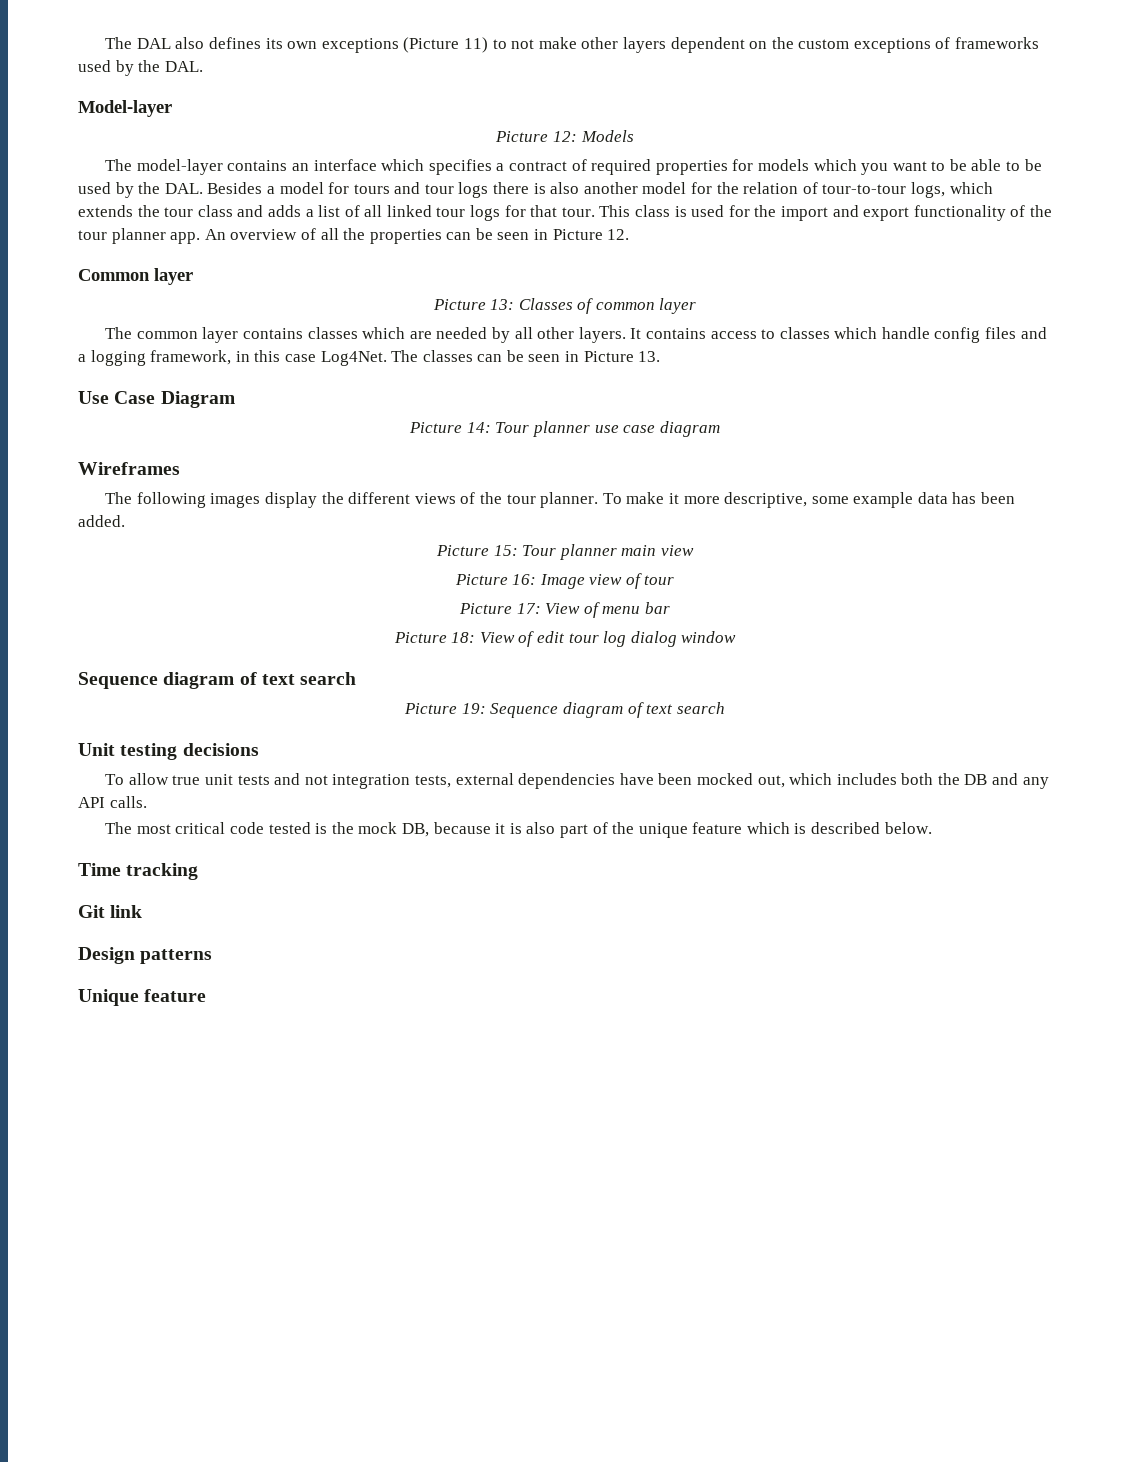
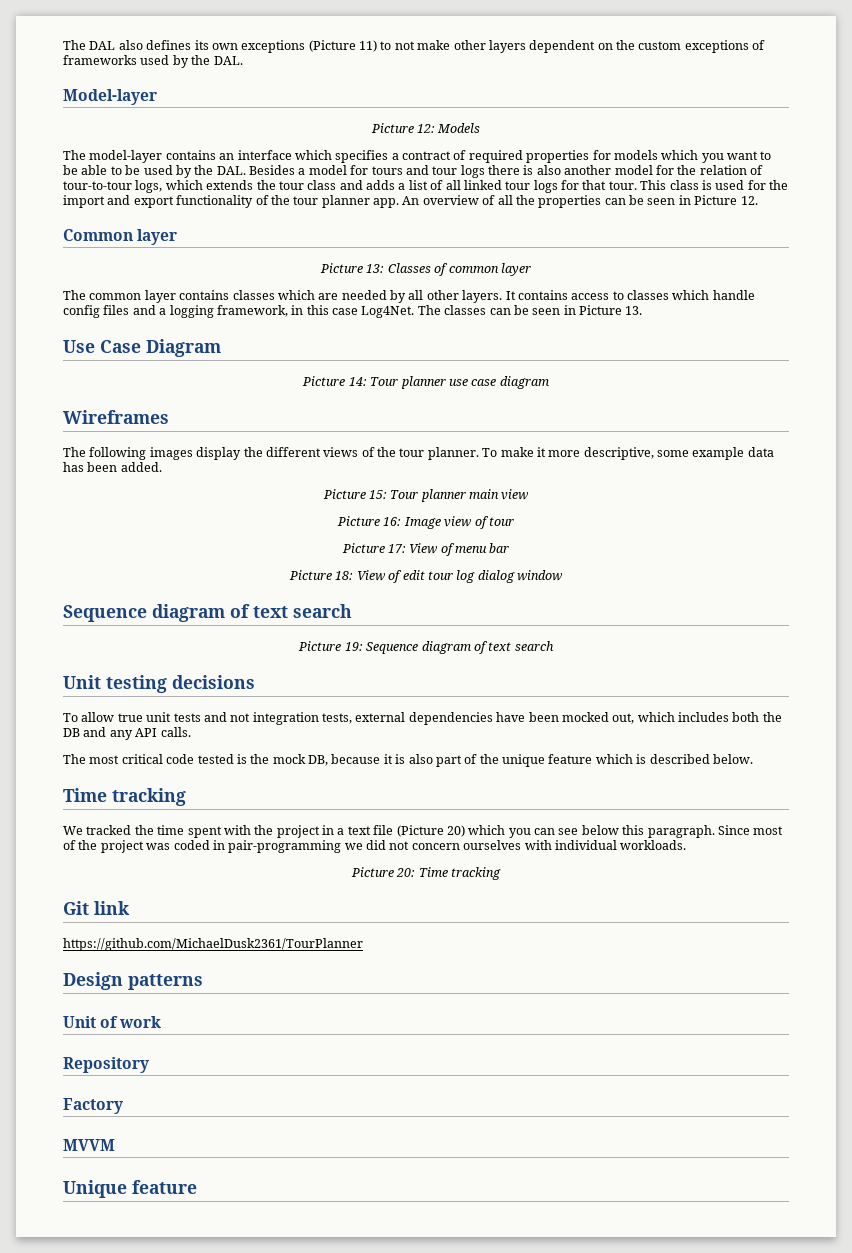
(199, 871) none -> [63,825,784,838] [63,840,687,853] [350,867,502,880] // We tracked the time spent with the project in a text file (Picture 20) which you can see below this paragraph. Since most of the project was coded in pair-programming we did not concern ourselves with individual workloads. // Picture 20: Time tracking
(143, 911) none -> [63,938,363,951] // https://github.com/MichaelDusk2361/TourPlanner
(213, 956) none -> [63,1016,162,1028] [63,1057,149,1073] [63,1098,123,1114] [63,1139,115,1151] // Unit of work // Repository // Factory // MVVM

